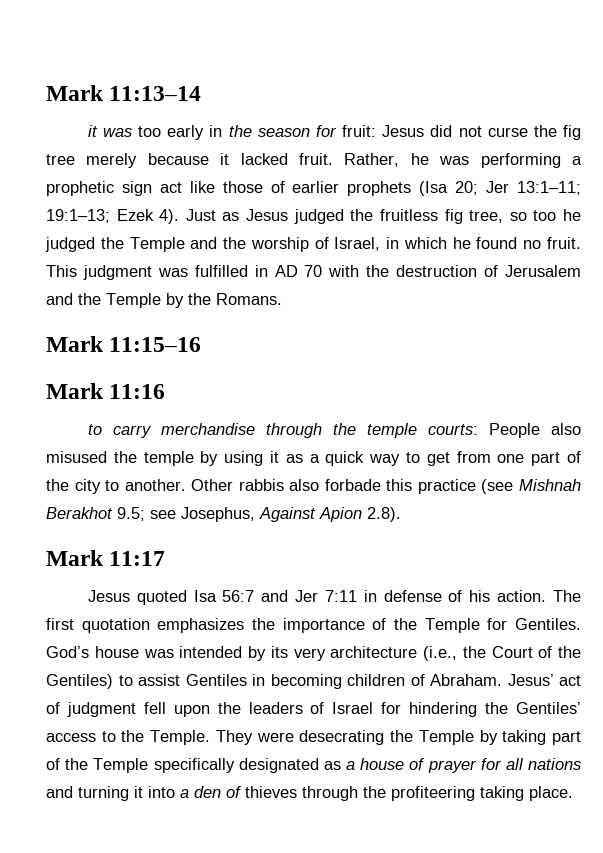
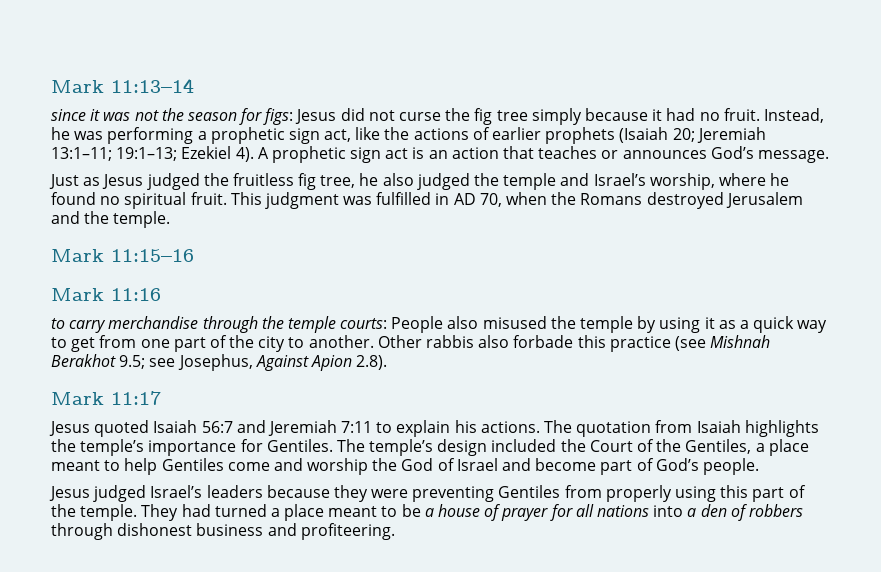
(202, 93) none -> [51,109,86,121] since
[138,125,223,140] too early in -> [134,110,159,121] not
[342,125,377,137] fruit: -> [263,108,294,125] figs:
[86,153,138,168] merely -> [531,108,582,125] simply
[240,153,400,167] lacked fruit. Rather, -> [666,108,824,123] had no fruit. Instead,
[159,181,582,196] [46,209,180,224] act like those of earlier prophets (Isa 20; Jer 13:1–11; 19:1–13; Ezek 4). -> [324,127,766,144] [51,146,829,163] act, like the actions of earlier prophets (Isaiah 20; Jeremiah 13:1–11; 19:1–13; Ezekiel 4). A prophetic sign act is an action that teaches or announces God’s message. //
[509,209,582,221] [45,237,447,252] so too he judged the Temple and the worship of Israel, in which -> [359,173,766,190] he also judged the temple and Israel’s worship, where
(542, 244) none -> [124,192,187,209] spiritual
[304,265,582,277] [46,293,282,308] 70 with the destruction of Jerusalem and the Temple by the Romans. -> [479,192,803,209] [51,211,171,228] 70, when the Romans destroyed Jerusalem and the temple.
[193,590,217,602] Isa -> [153,420,198,433] Isaiah
[295,590,582,602] [46,618,581,633] [46,646,581,661] [46,674,581,689] [46,702,582,717] [46,730,582,745] [46,758,341,773] Jer 7:11 in defense of his action. The first quotation emphasizes the importance of the Temple for Gentiles. God’s house was intended by its very architecture (i.e., the Court of the Gentiles) to assist Gentiles in becoming children of Abraham. Jesus’ act of judgment fell upon the leaders of Israel for hindering the Gentiles’ access to the Temple. They were desecrating the Temple by taking part of the Temple specifically designated as -> [267,420,819,437] [51,439,809,456] [51,458,759,475] [49,485,806,502] [51,504,421,521] Jeremiah 7:11 to explain his actions. The quotation from Isaiah highlights the temple’s importance for Gentiles. The temple’s design included the Court of the Gentiles, a place meant to help Gentiles come and worship the God of Israel and become part of God’s people. // Jesus judged Israel’s leaders because they were preventing Gentiles from properly using this part of the temple. They had turned a place meant to be
[46,786,143,801] and turning it -> (649, 511) none
[245,786,573,801] thieves through the profiteering taking place. -> [748,504,803,517] [51,523,395,540] robbers through dishonest business and profiteering.

